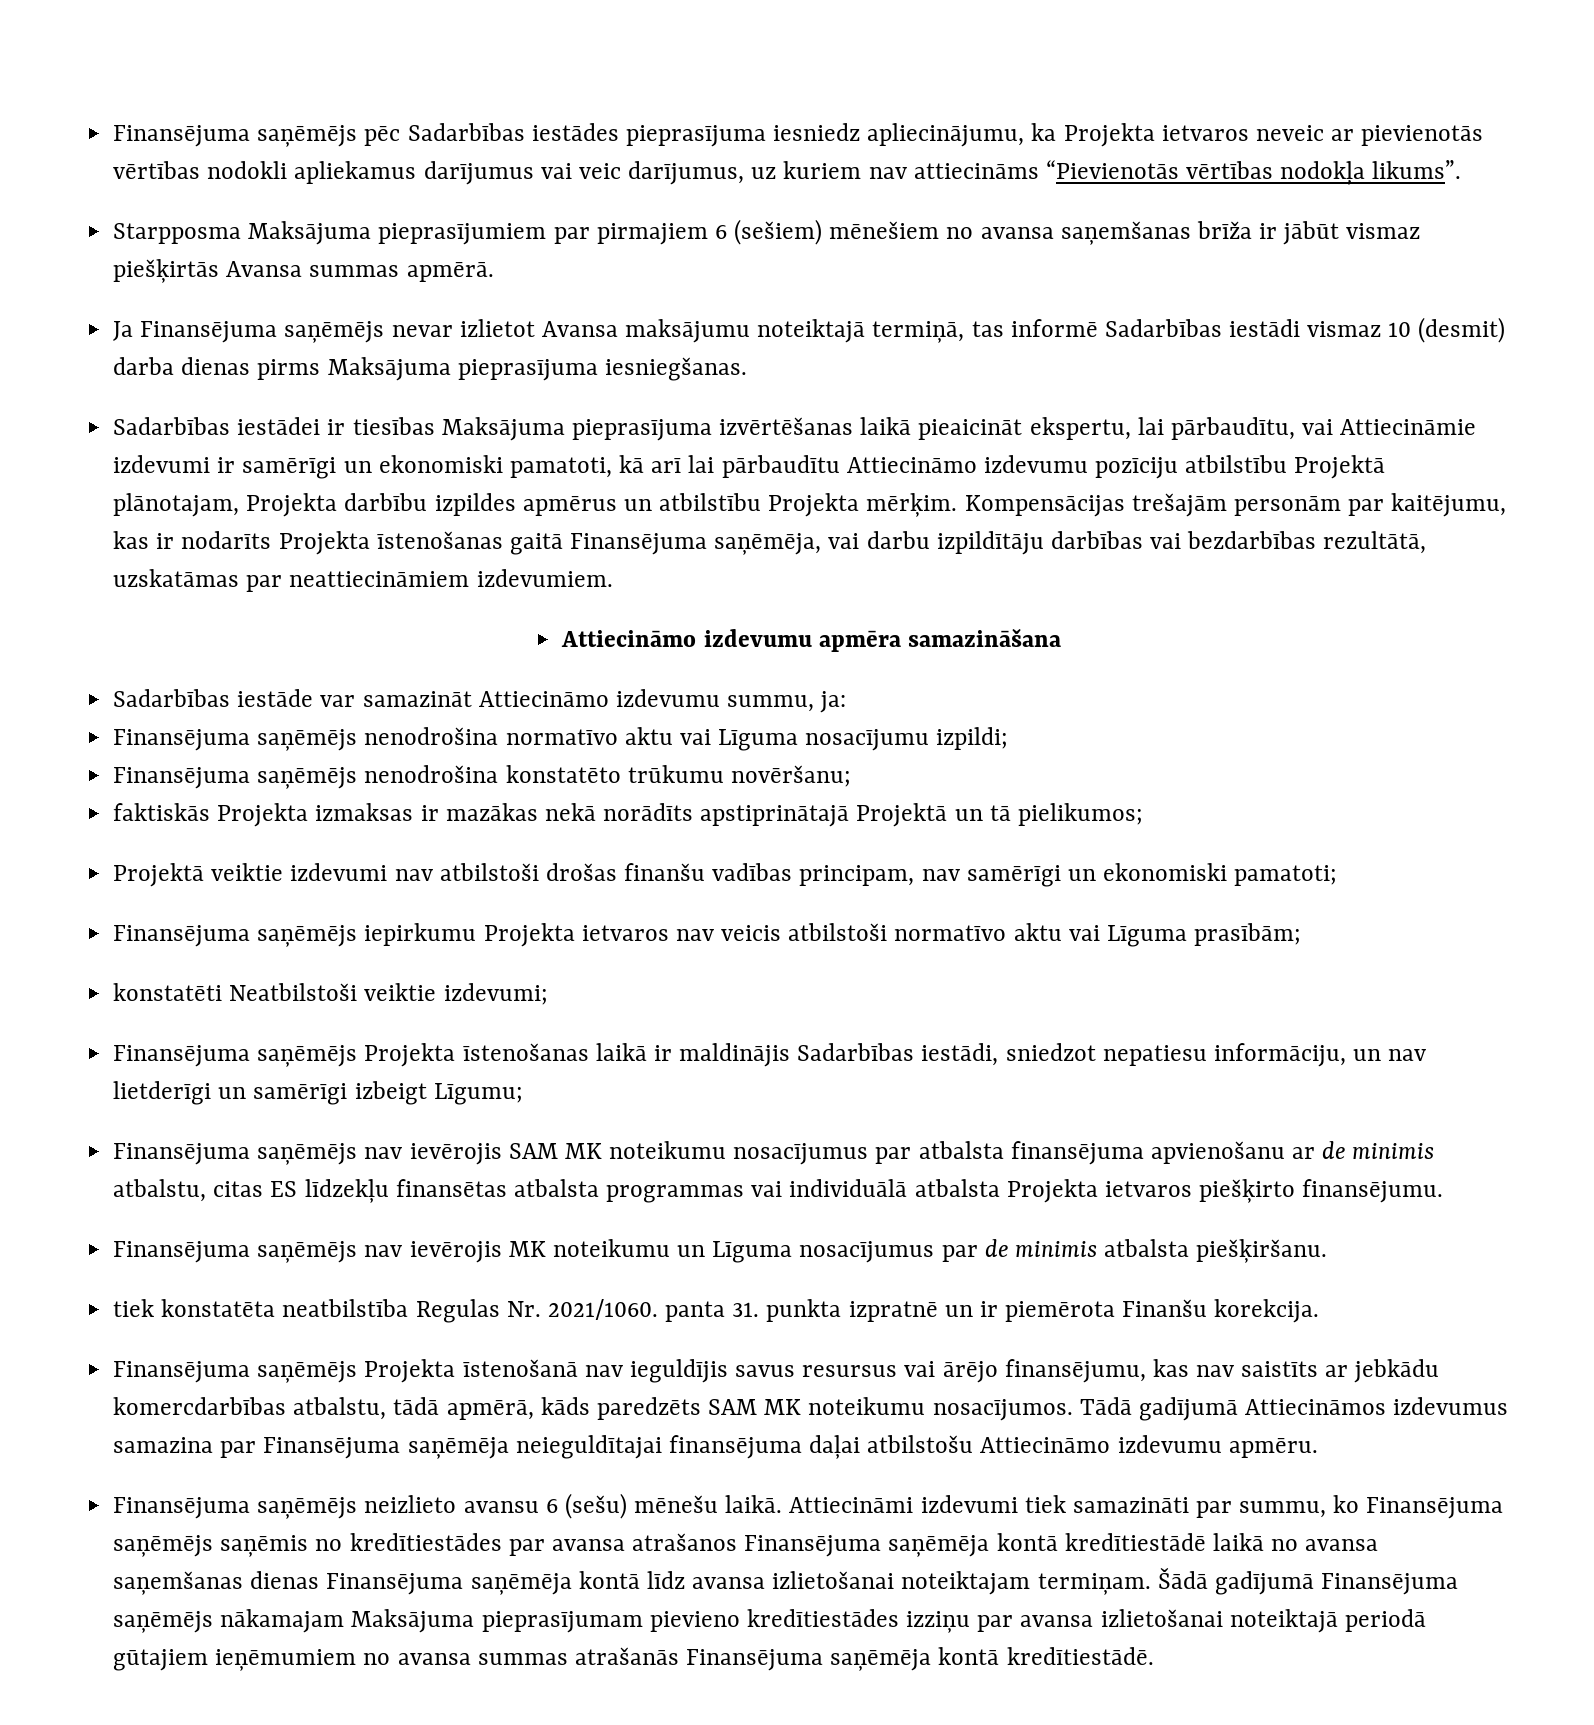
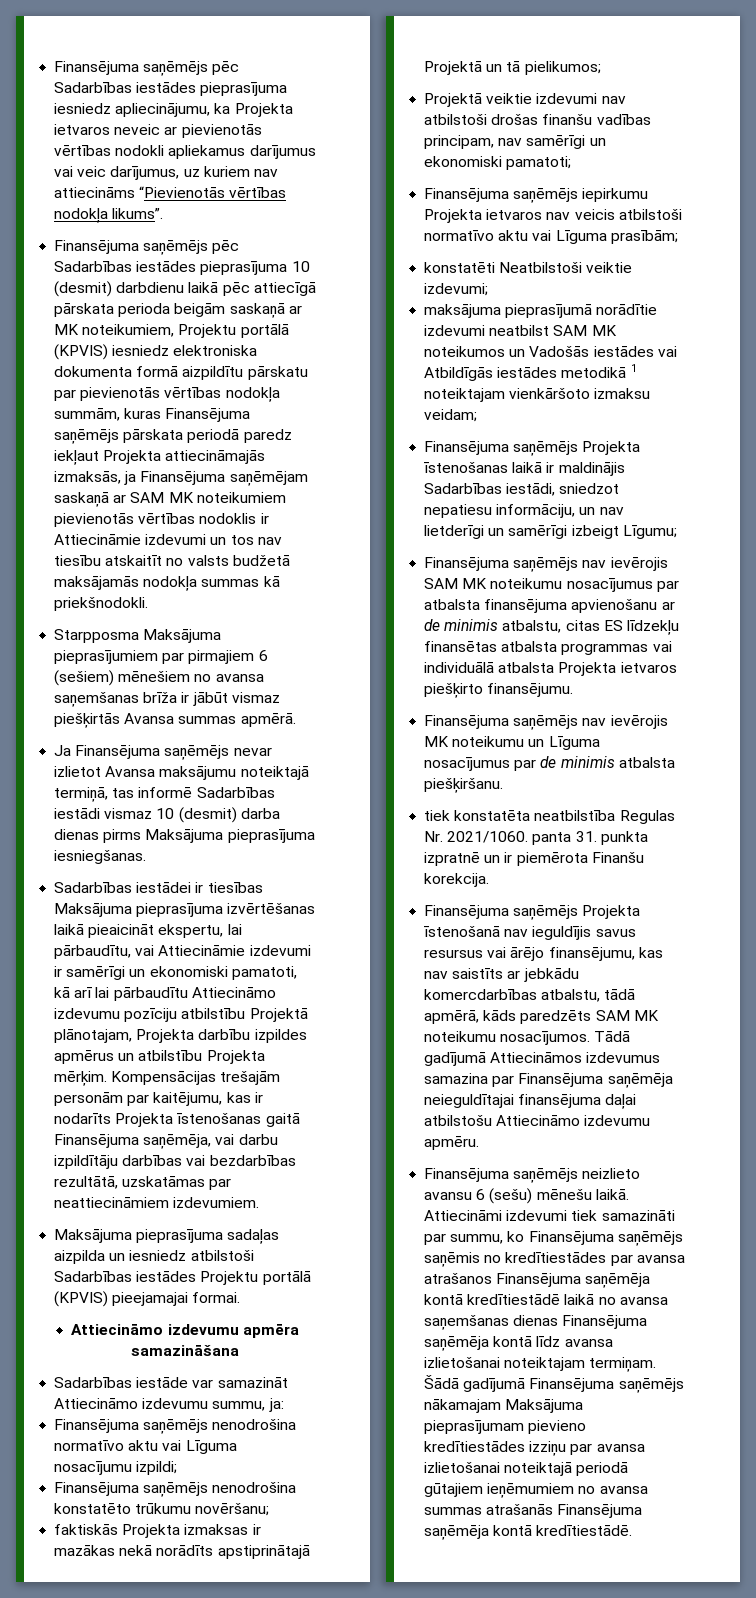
(1462, 169) none -> [54,240,240,255] [54,261,310,275] [54,281,316,297] [54,303,302,318] [54,324,289,338] [54,344,258,360] [54,366,308,380] [54,387,280,402] [54,408,251,422] [54,429,292,444] [54,450,266,465] [54,471,308,486] [54,492,286,507] [54,513,269,527] [54,534,282,545] [54,555,290,566] [54,576,280,591] [54,597,149,611] // Finansējuma saņēmējs pēc Sadarbības iestādes pieprasījuma 10 (desmit) darbdienu laikā pēc attiecīgā pārskata perioda beigām saskaņā ar MK noteikumiem, Projektu portālā (KPVIS) iesniedz elektroniska dokumenta formā aizpildītu pārskatu par pievienotās vērtības nodokļa summām, kuras Finansējuma saņēmējs pārskata periodā paredz iekļaut Projekta attiecināmajās izmaksās, ja Finansējuma saņēmējam saskaņā ar SAM MK noteikumiem pievienotās vērtības nodoklis ir Attiecināmie izdevumi un tos nav tiesību atskaitīt no valsts budžetā maksājamās nodokļa summas kā priekšnodokli.
(613, 578) none -> [54,1229,280,1244] [54,1250,254,1264] [54,1271,311,1285] [54,1291,241,1307] // Maksājuma pieprasījuma sadaļas aizpilda un iesniedz atbilstoši Sadarbības iestādes Projektu portālā (KPVIS) pieejamajai formai.
(548, 994) none -> [424,304,658,318] [424,325,617,336] [424,346,677,357] [424,364,637,381] [424,388,651,402] [424,409,478,422] // maksājuma pieprasījumā norādītie izdevumi neatbilst SAM MK noteikumos un Vadošās iestādes vai Atbildīgās iestādes metodikā 1 noteiktajam vienkāršoto izmaksu veidam;

